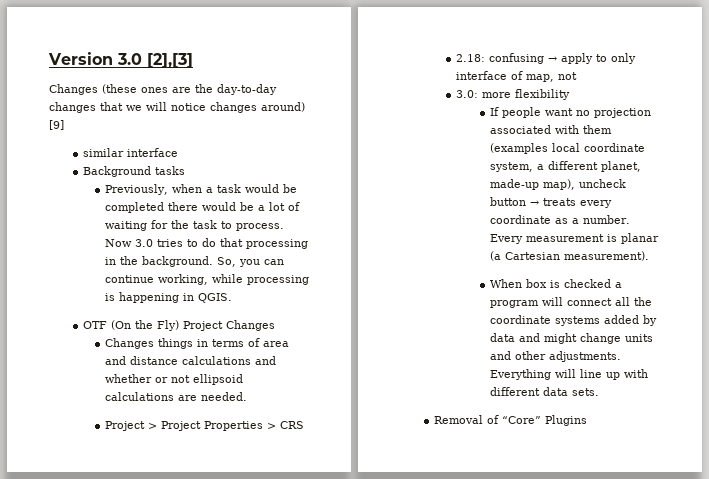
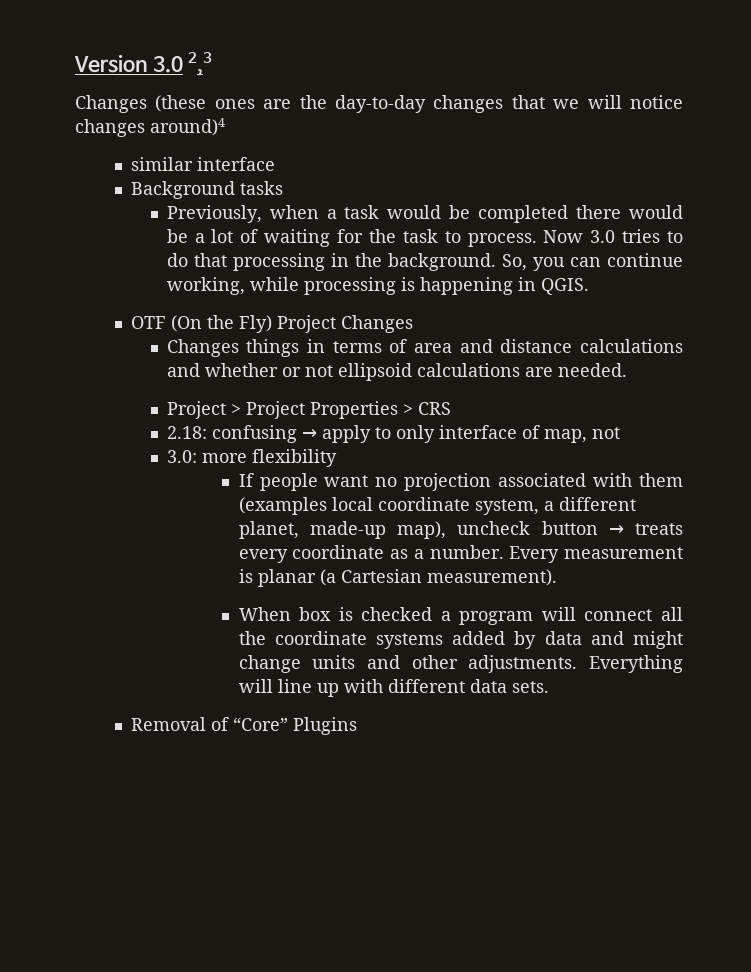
[147,53,193,68] [2],[3] -> [188,52,213,76] 2,3
[261,102,305,112] [49,120,64,130] around) [9] -> [150,118,225,136] around)4

